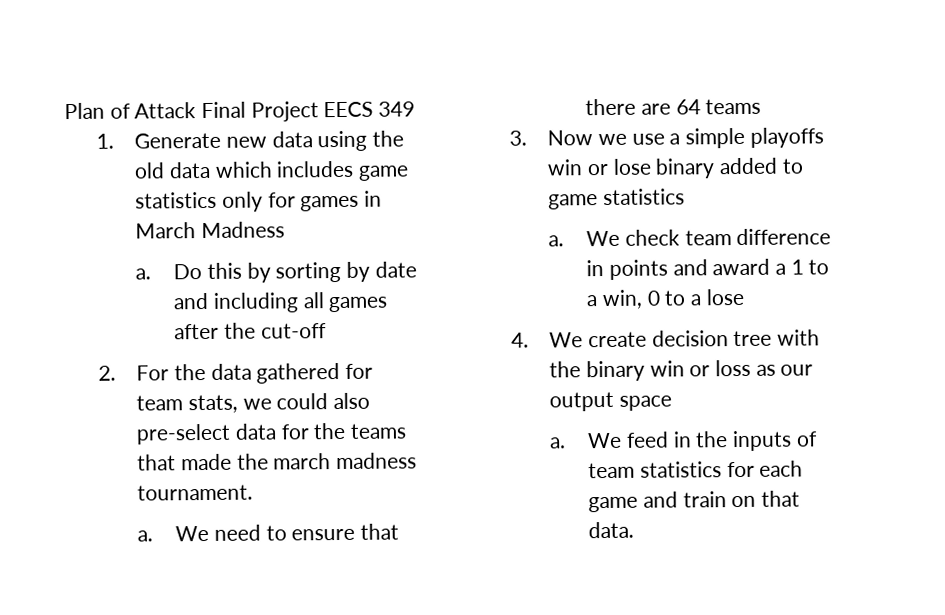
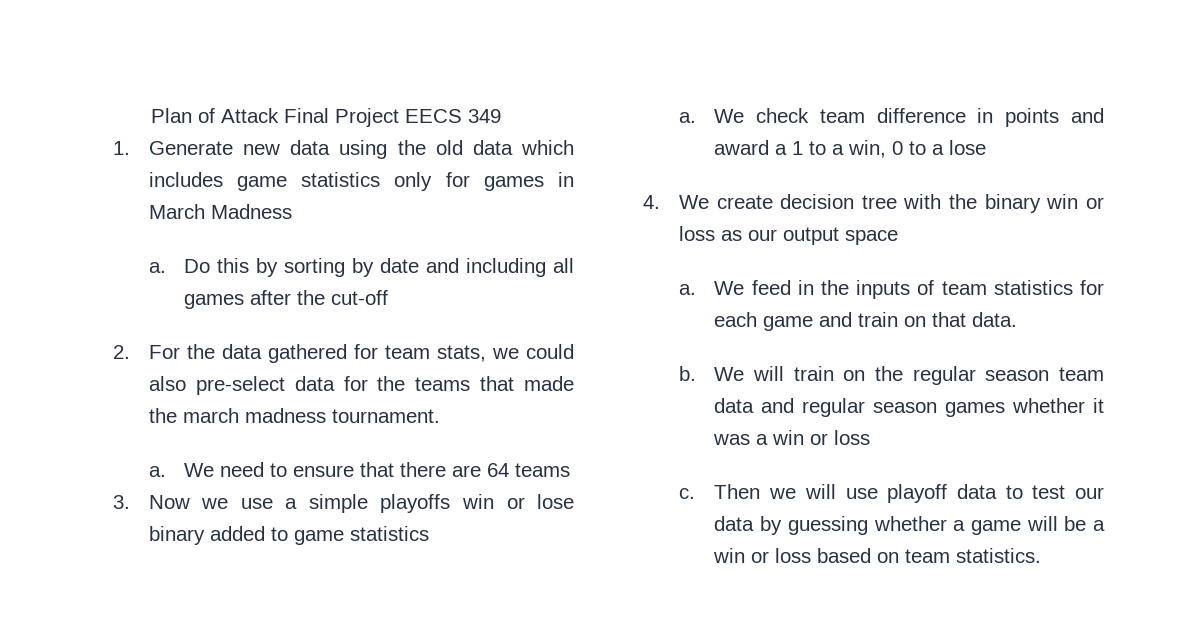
(635, 530) none -> [678,366,1104,385] [714,398,1104,417] [713,430,871,445] [678,484,1104,503] [714,516,1105,535] [713,548,1042,563] // b. We will train on the regular season team data and regular season games whether it was a win or loss // c. Then we will use playoff data to test our data by guessing whether a game will be a win or loss based on team statistics.

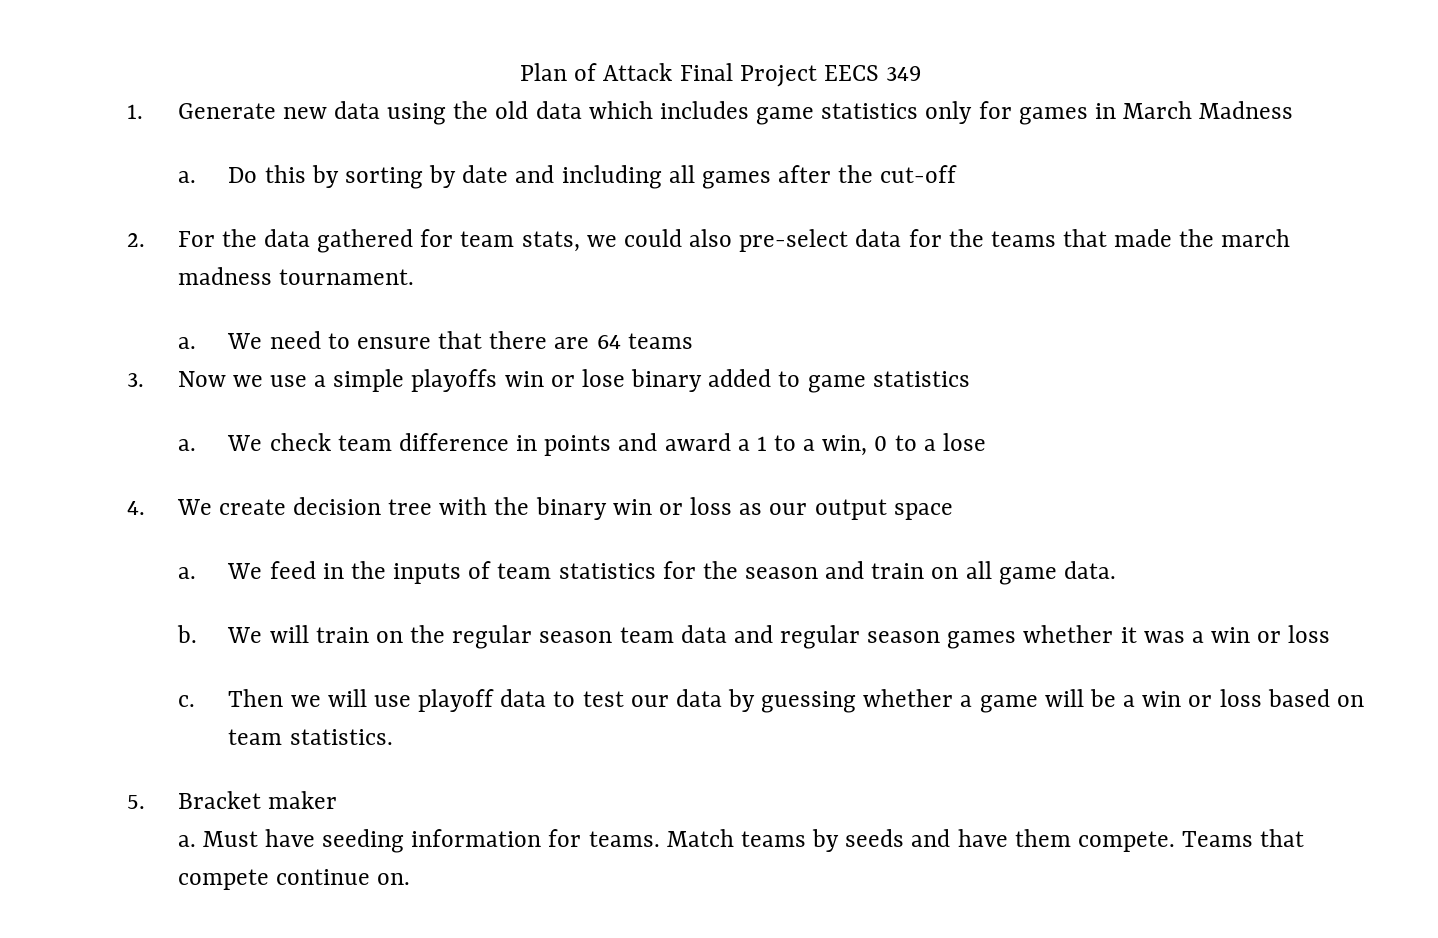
[714,312,814,331] each game -> [702,561,819,579] the season
[932,312,967,327] that -> [965,561,1057,585] all game
(1042, 555) none -> [126,791,337,809] [177,829,1305,853] [177,869,410,890] // 5. Bracket maker // a. Must have seeding information for teams. Match teams by seeds and have them compete. Teams that compete continue on.

